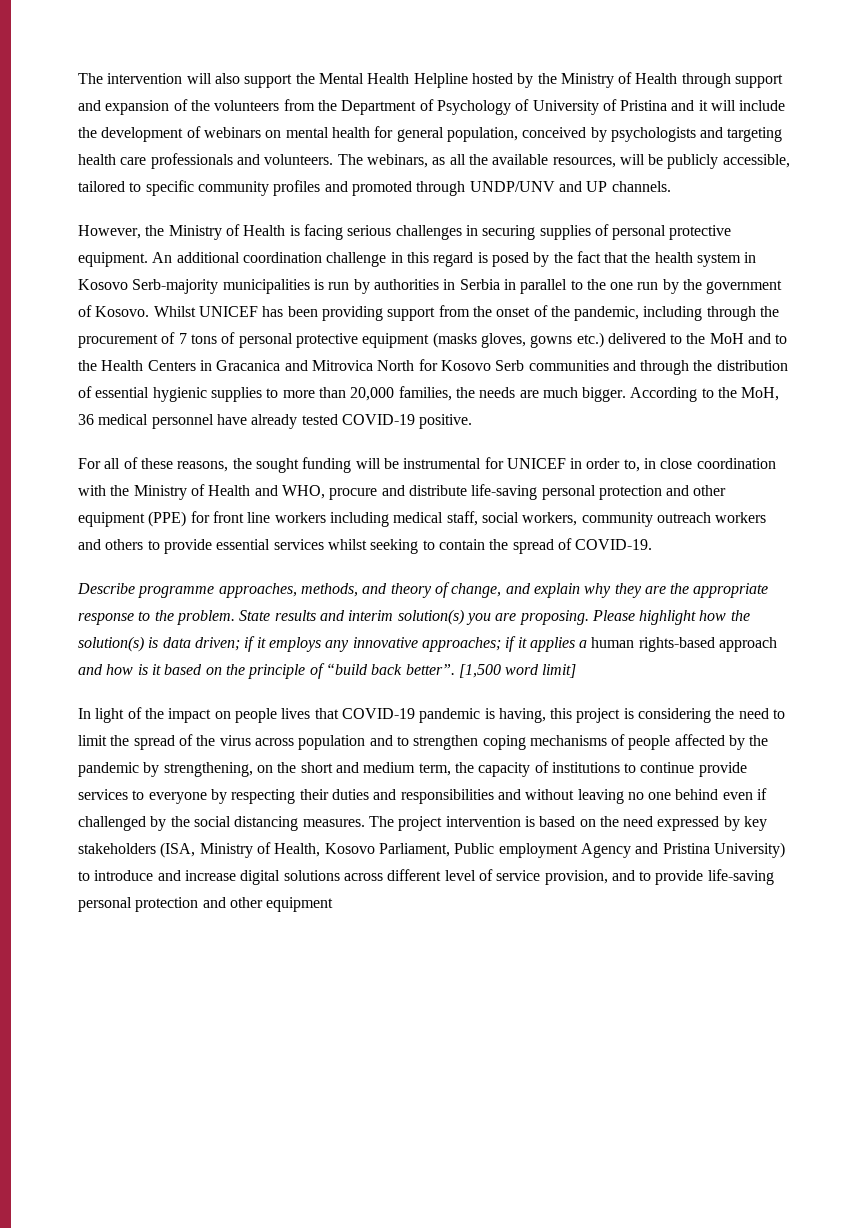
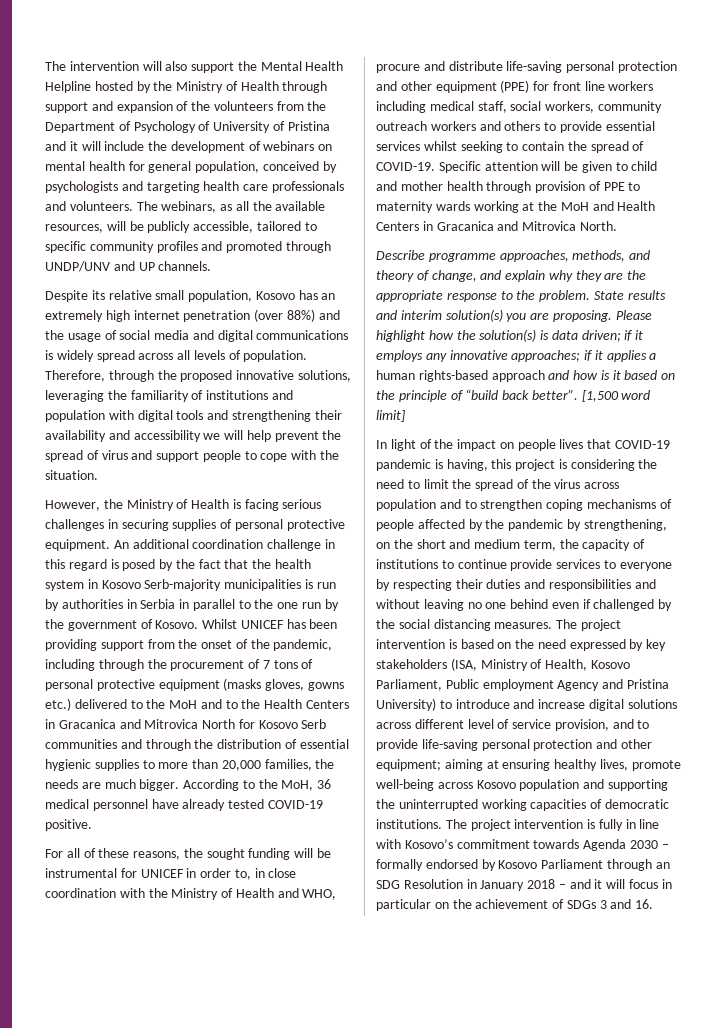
(671, 186) none -> [45,290,336,302] [45,309,340,322] [45,330,349,342] [45,350,308,362] [45,370,351,382] [45,390,293,402] [45,410,342,422] [45,430,342,442] [45,450,340,462] [45,470,98,480] // Despite its relative small population, Kosovo has an extremely high internet penetration (over 88%) and the usage of social media and digital communications is widely spread across all levels of population. Therefore, through the proposed innovative solutions, leveraging the familiarity of institutions and population with digital tools and strengthening their availability and accessibility we will help prevent the spread of virus and support people to cope with the situation.
(653, 544) none -> [438,161,658,173] [376,181,641,193] [376,201,656,213] [376,221,617,231] Specific attention will be given to child and mother health through provision of PPE to maternity wards working at the MoH and Health Centers in Gracanica and Mitrovica North.
[266,897,334,912] equipment -> [376,759,681,771] [376,779,668,791] [376,799,669,811] [376,819,660,831] [376,839,669,851] [376,859,670,871] [376,879,672,891] [376,899,654,911] equipment; aiming at ensuring healthy lives, promote well-being across Kosovo population and supporting the uninterrupted working capacities of democratic institutions. The project intervention is fully in line with Kosovo’s commitment towards Agenda 2030 – formally endorsed by Kosovo Parliament through an SDG Resolution in January 2018 – and it will focus in particular on the achievement of SDGs 3 and 16.

